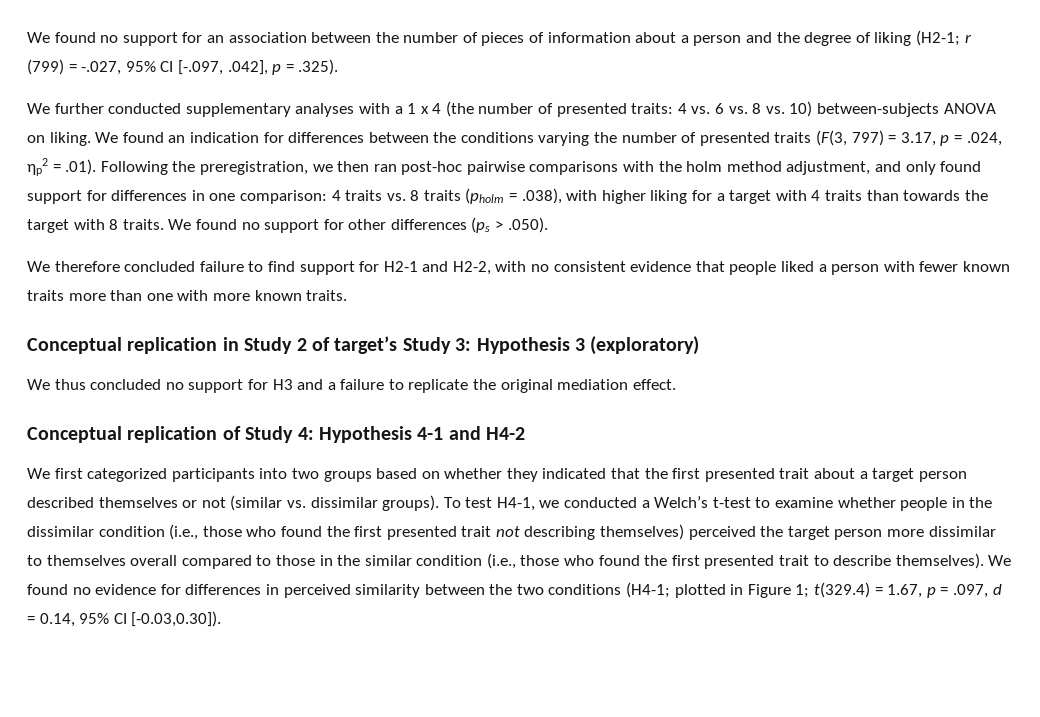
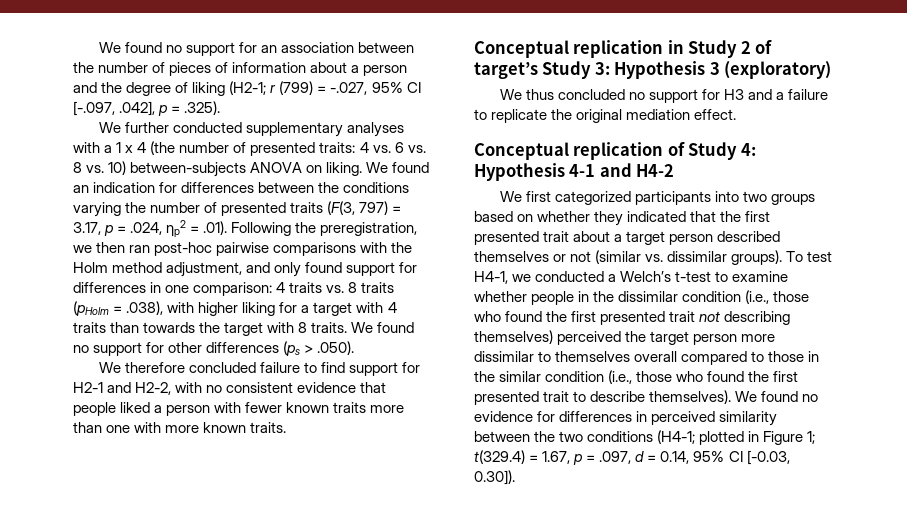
[686,161,723,172] holm -> [73,262,108,273] Holm
[465,188,505,204] (pholm -> [73,301,109,316] (pHolm
[131,611,222,627] [-0.03,0.30]). -> [746,450,790,465] [474,470,515,485] [-0.03, 0.30]).

